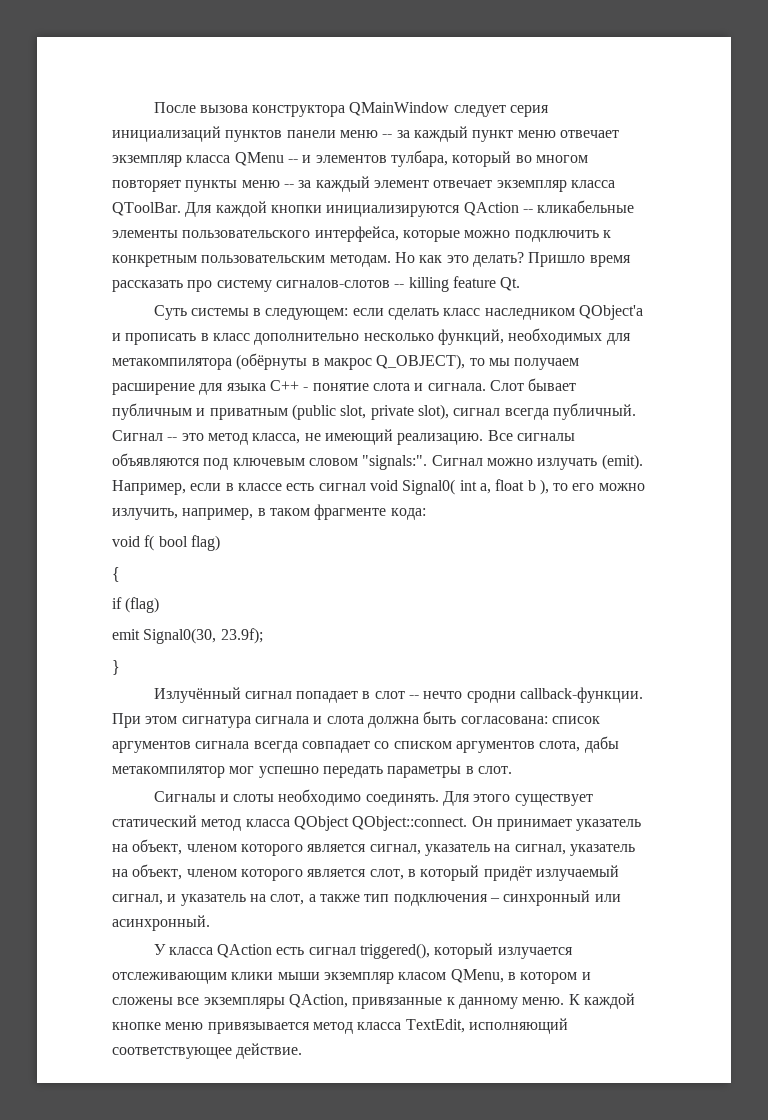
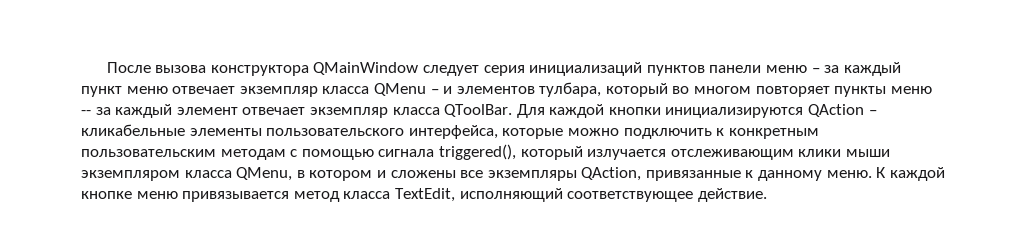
[382,134,393,138] -- -> [811,68,820,73] –
[287,159,298,163] -- -> [430,89,439,94] –
[522,209,533,213] -- -> [868,110,877,115] –
[329,252,631,267] [112,276,521,292] [153,305,644,320] [112,328,631,345] [112,353,580,370] [112,378,577,395] [112,403,636,420] [112,429,575,445] [112,453,643,470] [112,479,645,495] [112,504,426,520] [112,535,220,551] [112,567,120,582] [112,597,160,613] [112,628,263,644] [112,660,120,675] [153,687,644,703] [112,711,600,728] [112,736,619,753] [112,766,512,778] [153,789,593,806] [112,815,642,831] [112,839,635,856] [112,864,619,881] [112,890,621,906] [112,915,210,931] [153,944,356,958] методам. Но как это делать? Пришло время рассказать про систему сигналов-слотов -- killing feature Qt. // Суть системы в следующем: если сделать класс наследником QObject'a и прописать в класс дополнительно несколько функций, необходимых для метакомпилятора (обёрнуты в макрос Q_OBJECT), то мы получаем расширение для языка C++ - понятие слота и сигнала. Слот бывает публичным и приватным (public slot, private slot), сигнал всегда публичный. Сигнал -- это метод класса, не имеющий реализацию. Все сигналы объявляются под ключевым словом "signals:". Сигнал можно излучать (emit). Например, если в классе есть сигнал void Signal0( int a, float b ), то его можно излучить, например, в таком фрагменте кода: // void f( bool flag) // { // if (flag) // emit Signal0(30, 23.9f); // } // Излучённый сигнал попадает в слот -- нечто сродни callback-функции. При этом сигнатура сигнала и слота должна быть согласована: список аргументов сигнала всегда совпадает со списком аргументов слота, дабы метакомпилятор мог успешно передать параметры в слот. // Сигналы и слоты необходимо соединять. Для этого существует статический метод класса QObject QObject::connect. Он принимает указатель на объект, членом которого является сигнал, указатель на сигнал, указатель на объект, членом которого является слот, в который придёт излучаемый сигнал, и указатель на слот, а также тип подключения – синхронный или асинхронный. // У класса QAction есть сигнал -> [220,149,435,160] методам с помощью сигнала
[323,972,447,984] экземпляр класом -> [81,170,232,181] экземпляром класса

